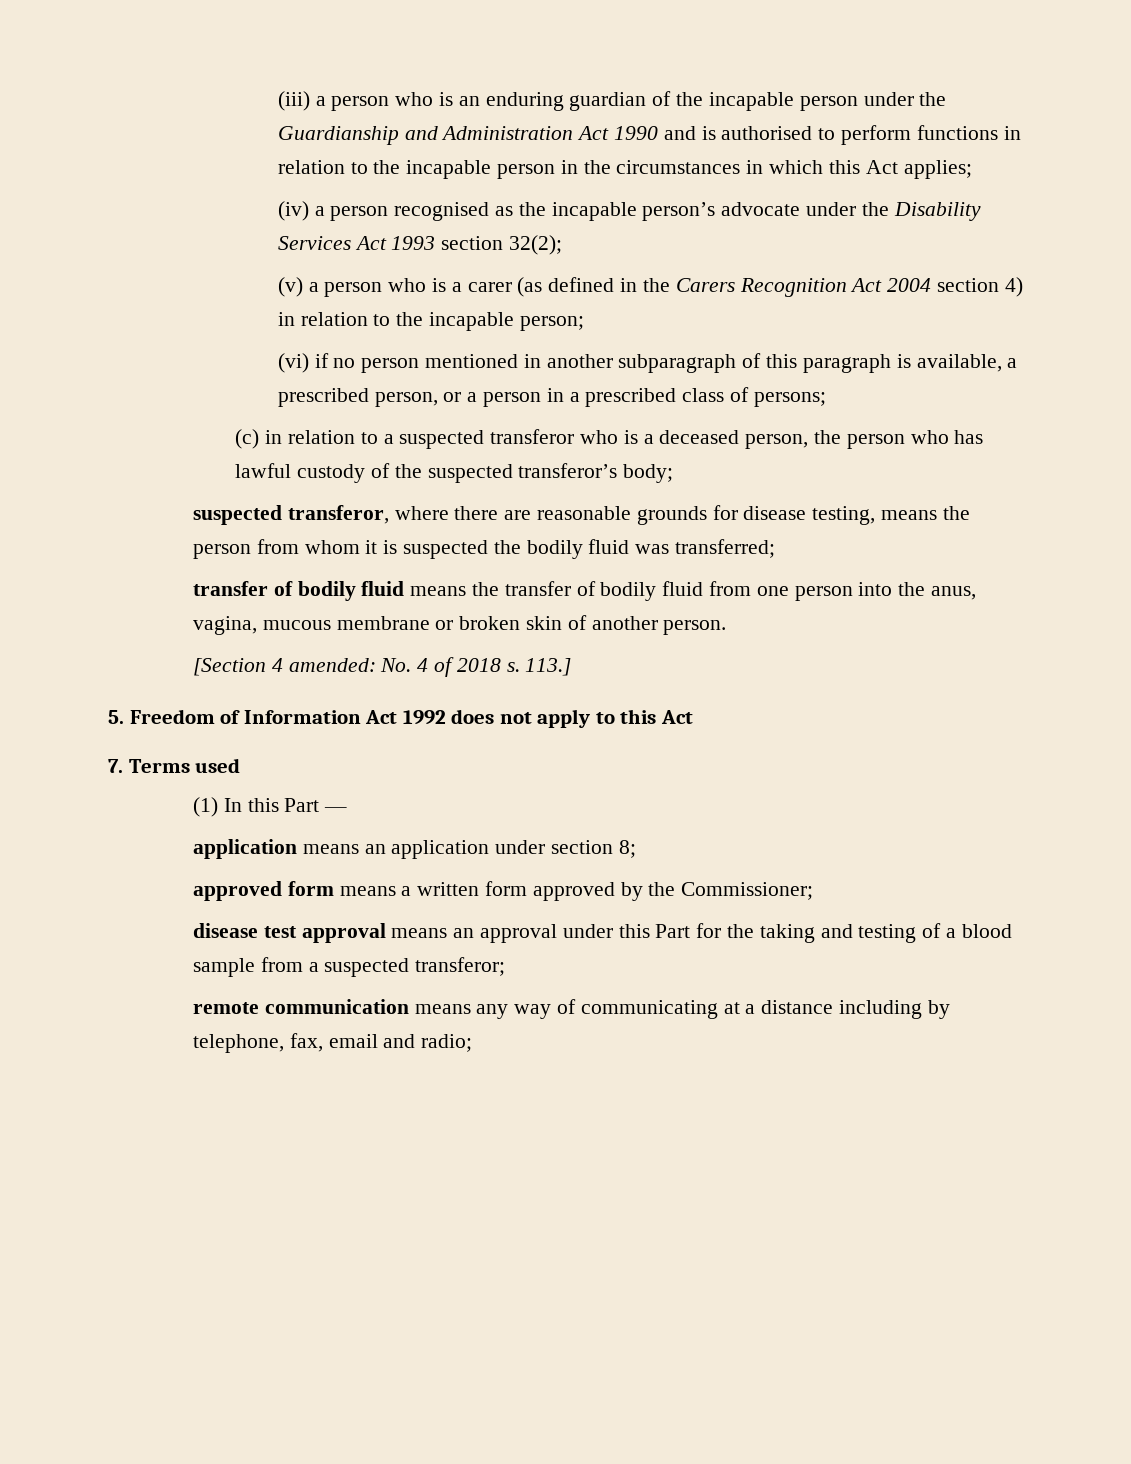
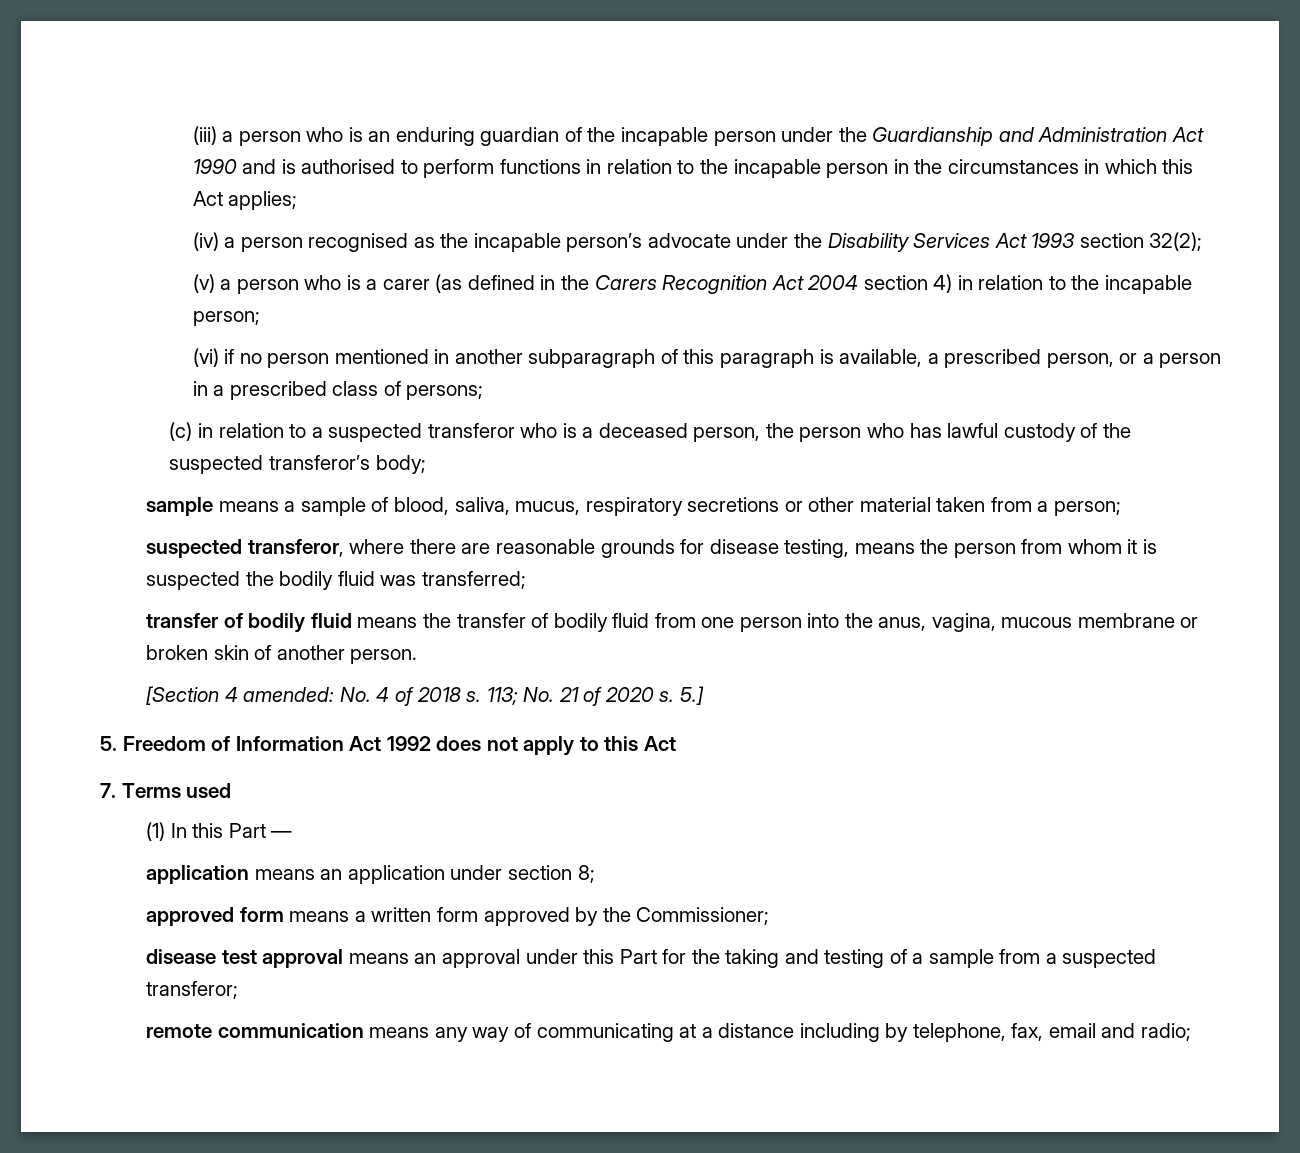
(674, 473) none -> [146,497,1121,516] // sample means a sample of blood, saliva, mucus, respiratory secretions or other material taken from a person;
[525,658,572,676] 113.] -> [486,686,704,706] 113; No. 21 of 2020 s. 5.]
[961,924,1012,938] blood -> (924, 958) none

